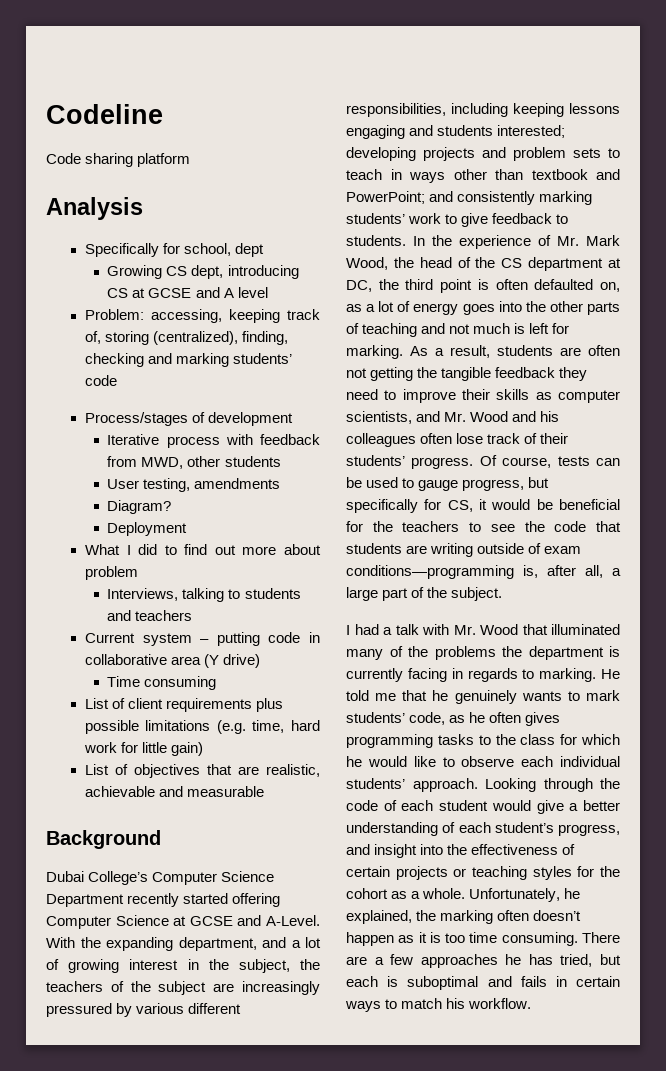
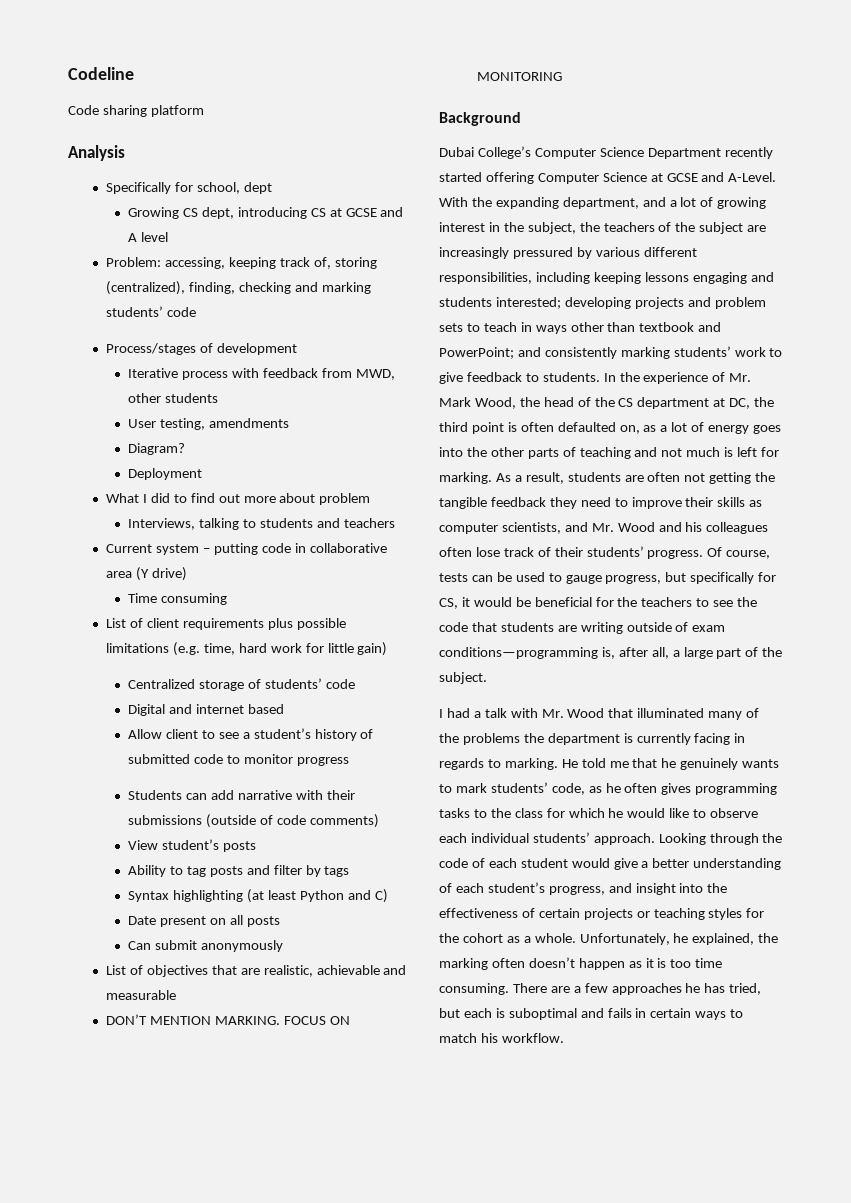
(204, 749) none -> [128,678,355,691] [128,704,284,716] [128,728,374,741] [128,754,349,766] [128,790,355,800] [128,814,379,828] [128,839,256,852] [128,865,350,877] [128,889,388,903] [128,915,280,927] [128,940,283,952] // Centralized storage of students’ code // Digital and internet based // Allow client to see a student’s history of submitted code to monitor progress // Students can add narrative with their submissions (outside of code comments) // View student’s posts // Ability to tag posts and filter by tags // Syntax highlighting (at least Python and C) // Date present on all posts // Can submit anonymously
(265, 791) none -> [106,1014,350,1025] [477,72,563,81] // DON’T MENTION MARKING. FOCUS ON MONITORING

